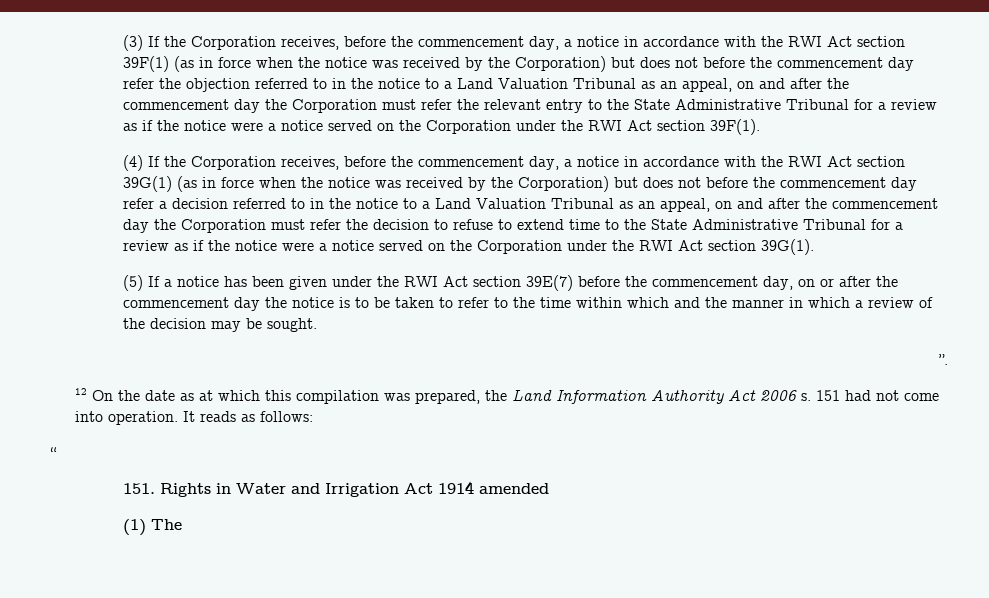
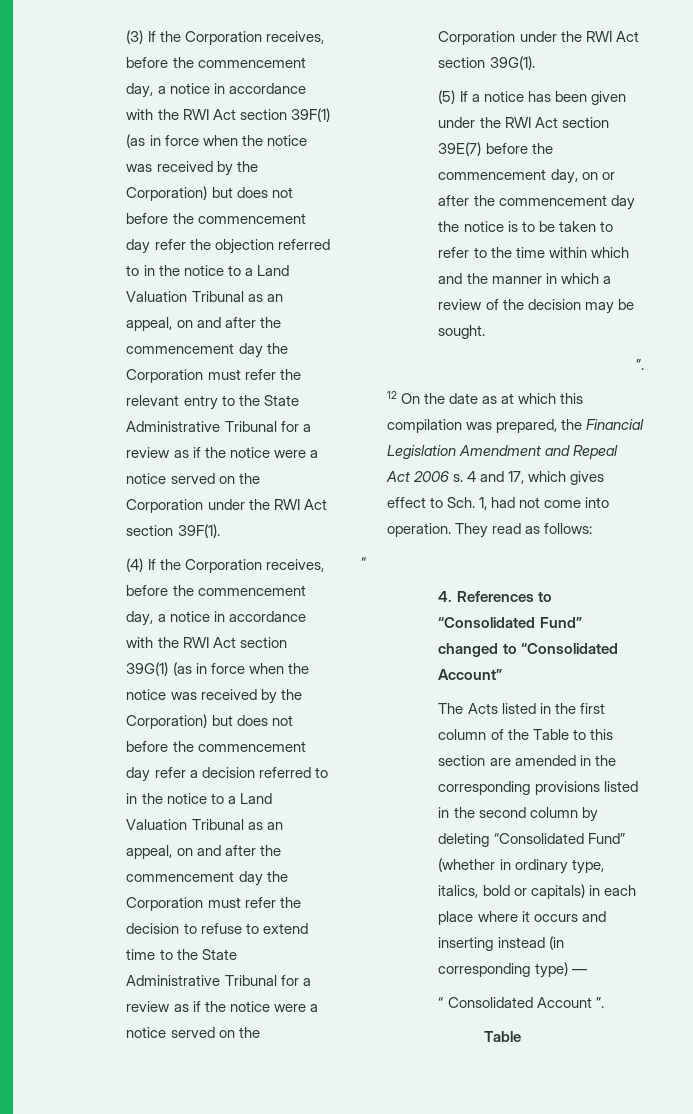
[512,389,841,404] Land Information Authority Act 2006 s. 151 -> [586,419,645,430] [386,445,618,459] [385,471,605,485] [386,497,487,510] Financial Legislation Amendment and Repeal Act 2006 s. 4 and 17, which gives effect to Sch. 1,
[183,411,237,422] It reads -> [454,523,521,538] They read
[123,481,550,497] [123,519,183,536] 151. Rights in Water and Irrigation Act 1914 amended // (1) The -> [438,591,552,602] [438,617,582,628] [438,643,618,657] [438,669,503,680] [438,703,605,714] [438,729,613,740] [438,755,616,766] [438,781,638,795] [438,807,598,822] [438,833,625,847] [438,858,604,874] [438,884,636,899] [438,911,606,925] [438,936,564,951] [438,962,587,978] [438,997,604,1008] [484,1031,521,1042] 4. References to “Consolidated Fund” changed to “Consolidated Account” // The Acts listed in the first column of the Table to this section are amended in the corresponding provisions listed in the second column by deleting “Consolidated Fund” (whether in ordinary type, italics, bold or capitals) in each place where it occurs and inserting instead (in corresponding type) — // “ Consolidated Account ”. // Table

